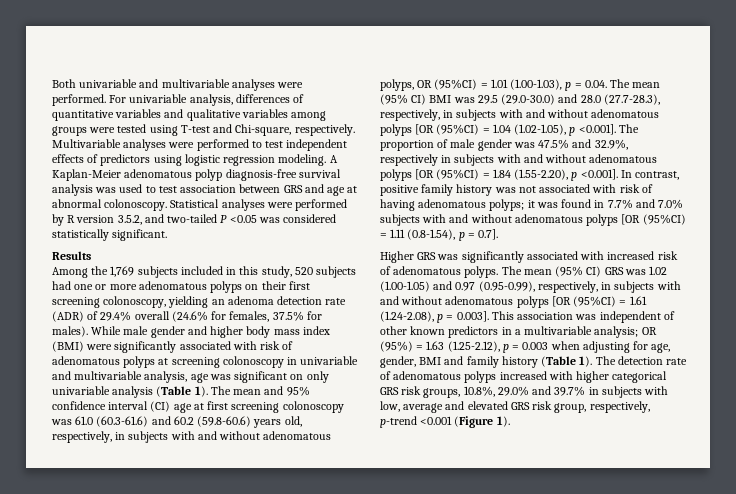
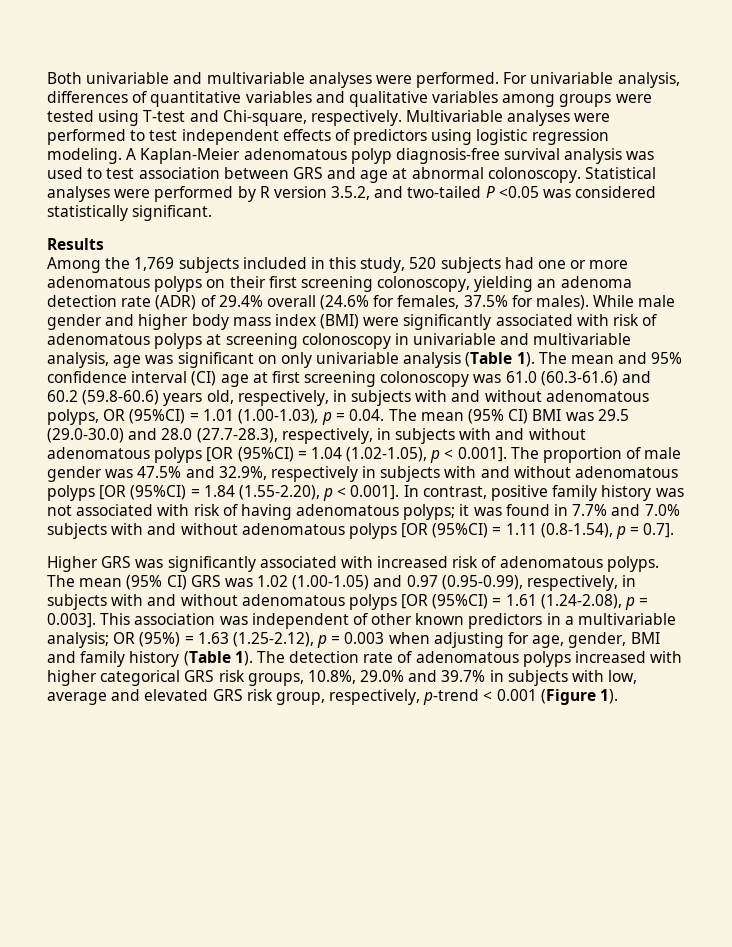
[578,124,616,135] <0.001]. -> [444,447,507,462] < 0.001].
[580,169,618,180] <0.001]. -> [337,485,400,500] < 0.001].
[420,416,453,425] <0.001 -> [483,689,537,701] < 0.001

